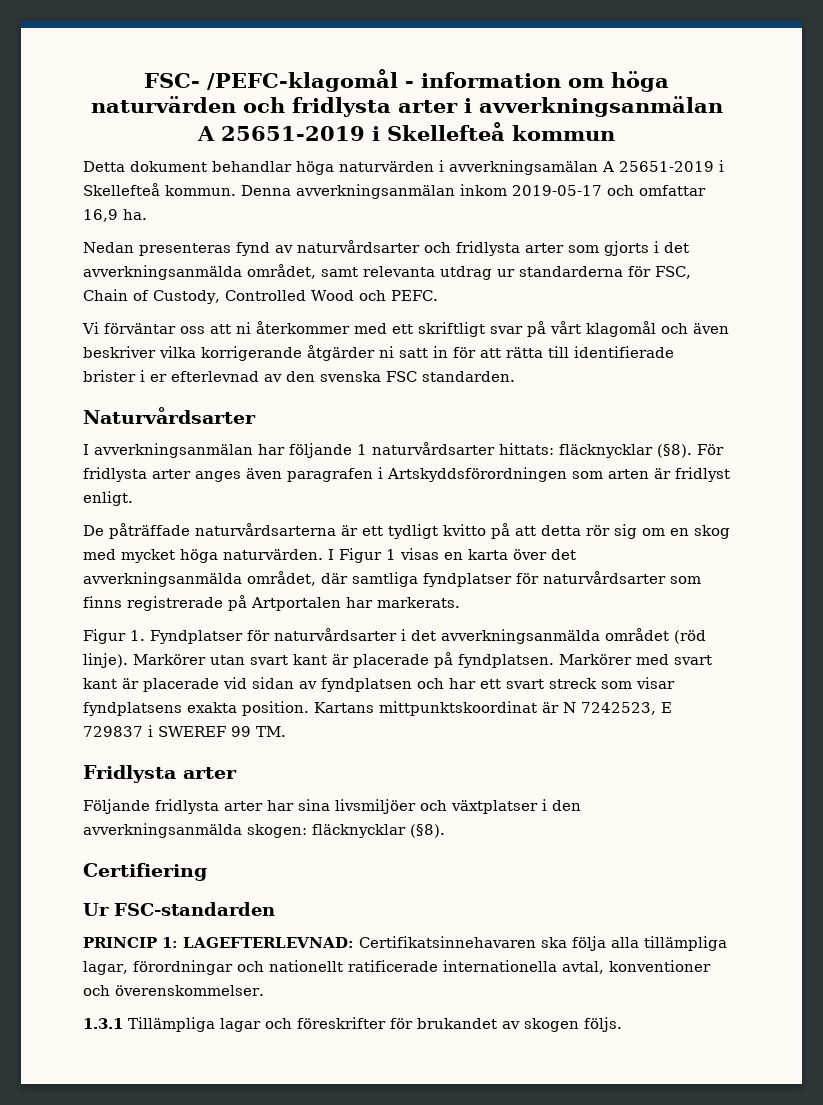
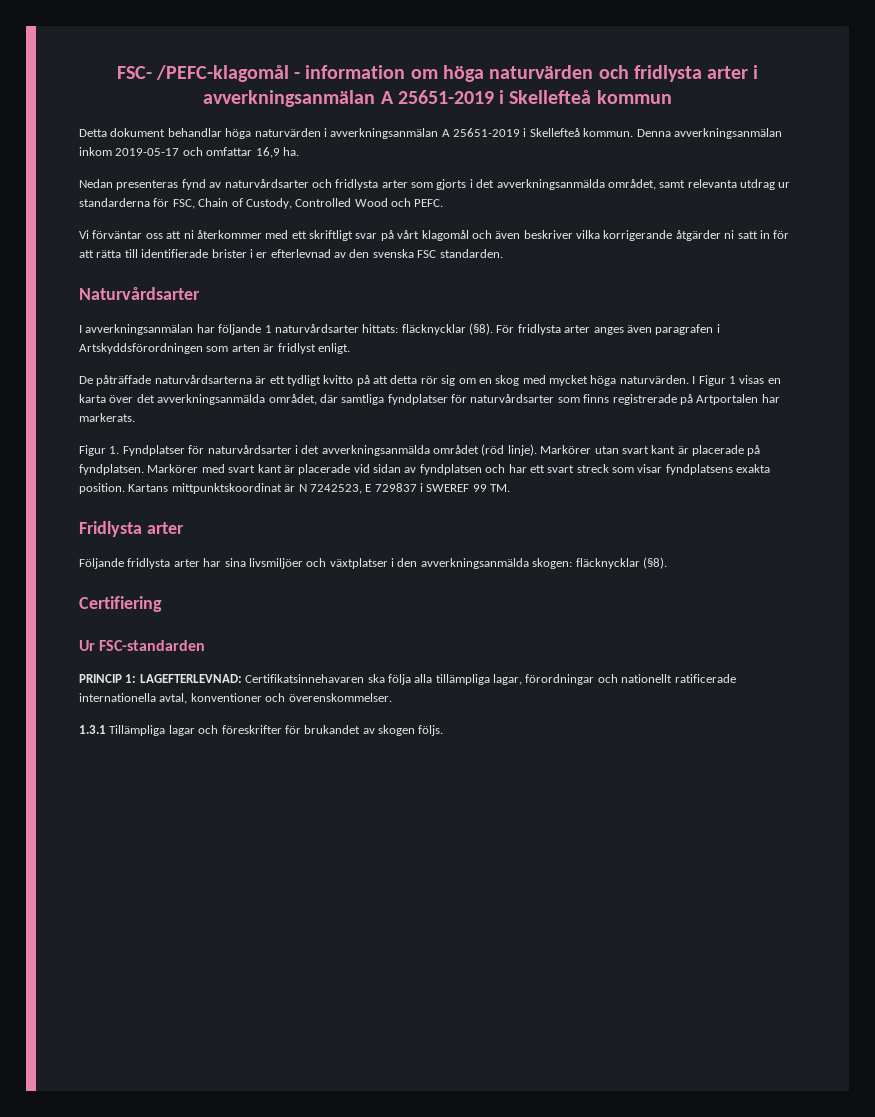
[449,160,598,175] avverkningsamälan -> [330,128,439,139] avverkningsanmälan

